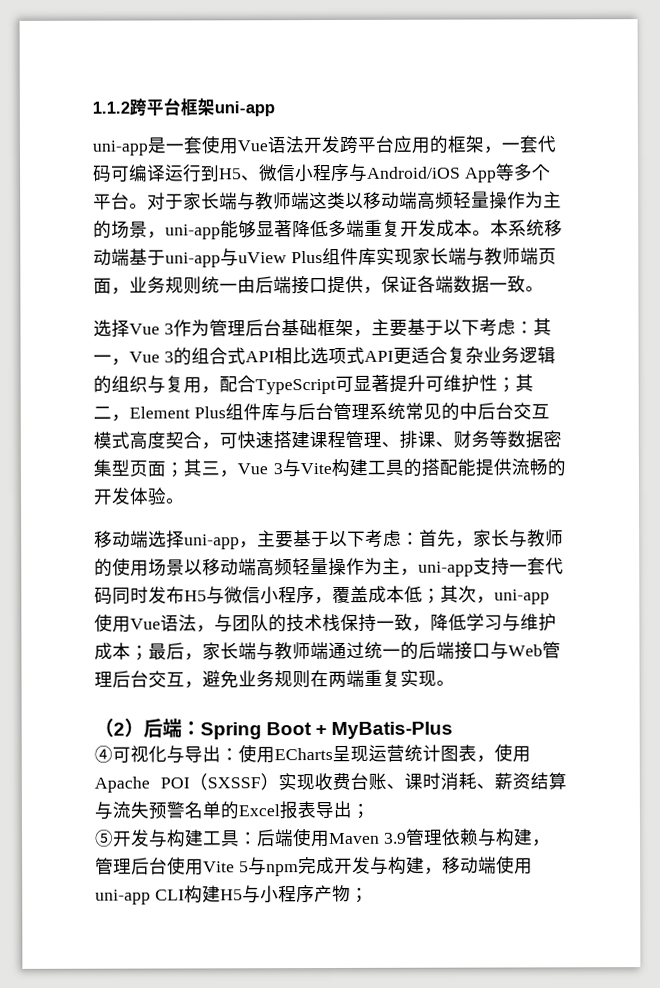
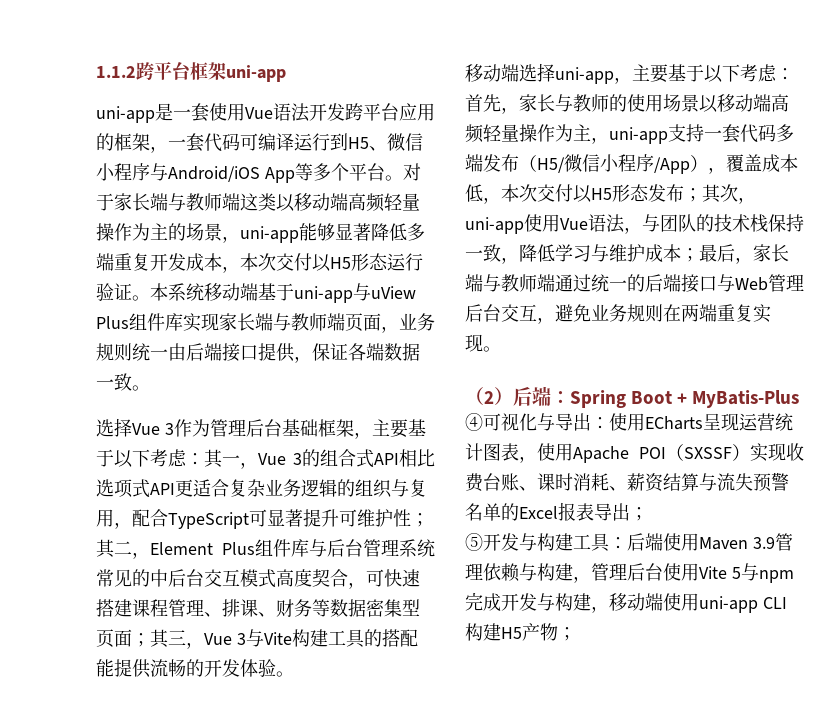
(473, 228) none -> [222,253,423,273] [96,283,132,301] ，本次交付以H5形态运行验证
[112,586,315,605] 同时发布H5与微信小程序 -> [776,124,794,142] [465,154,708,174] 多端发布（H5/微信小程序/App）
(423, 594) none -> [483,184,684,204] ，本次交付以H5形态发布
[241,885,315,904] 与小程序 -> (522, 633) none

